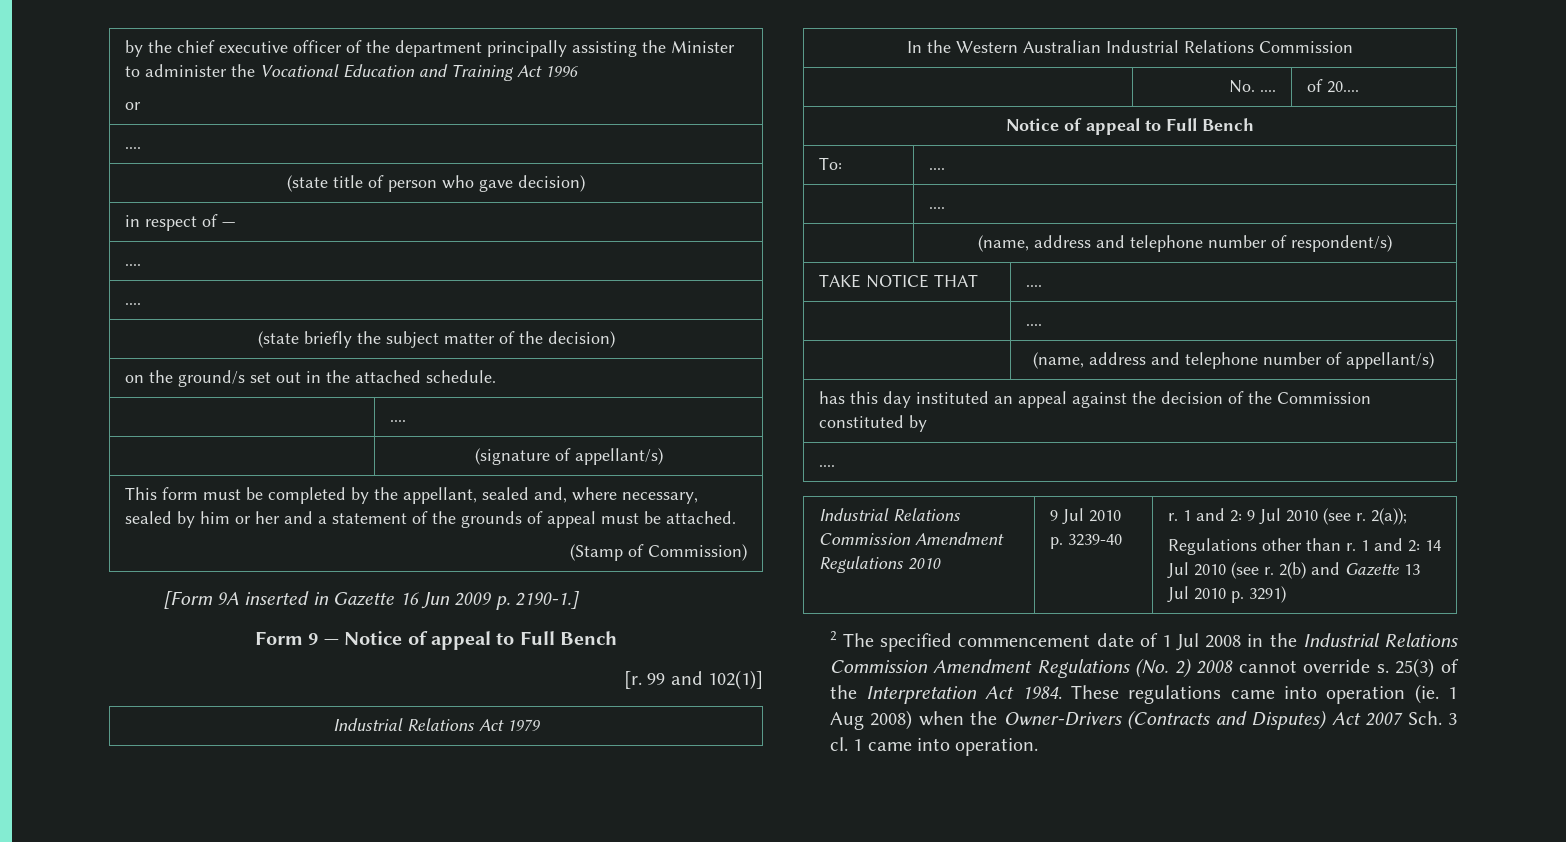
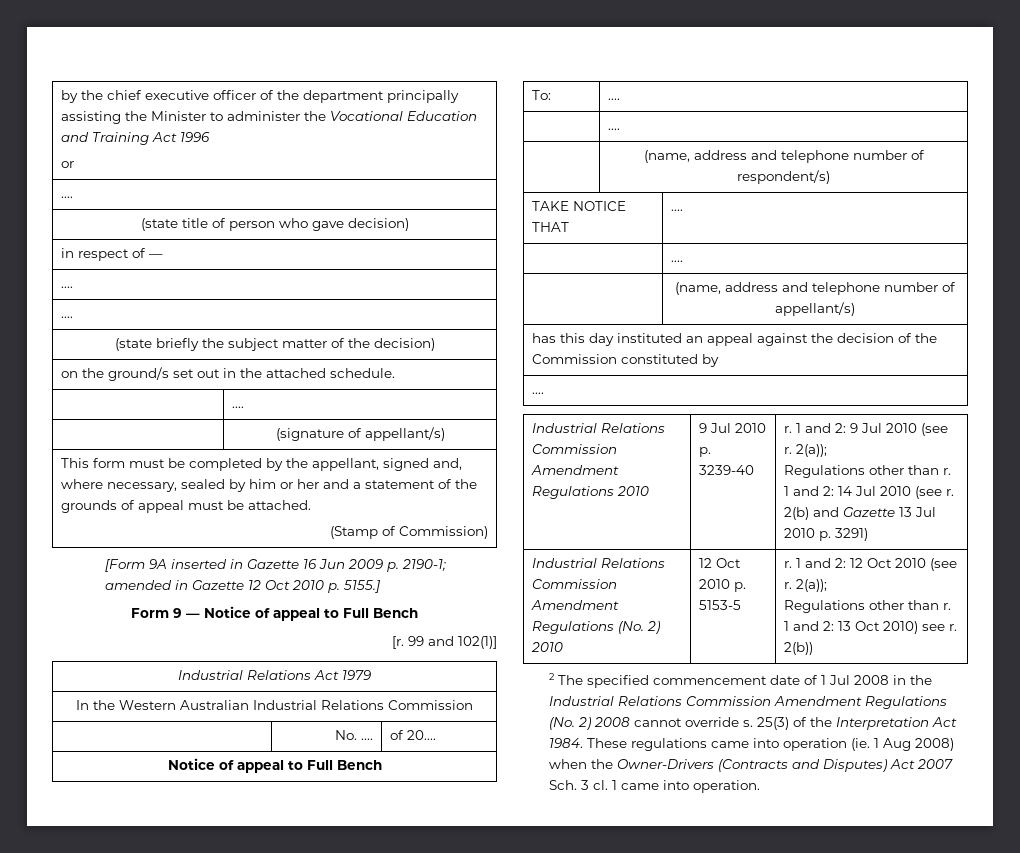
[481,487,529,500] sealed -> [382,458,429,471] signed
[515,591,580,609] 2190-1.] -> [401,559,446,571] [104,580,381,593] 2190-1; amended in Gazette 12 Oct 2010 p. 5155.]
(1286, 594) none -> [531,558,665,568] [531,579,617,589] [530,600,619,610] [531,621,660,634] [530,642,563,652] [698,558,741,568] [698,579,746,592] [698,600,741,610] [783,558,957,571] [783,579,827,592] [783,600,951,613] [783,621,957,634] [783,642,813,655] // Industrial Relations Commission Amendment Regulations (No. 2) 2010 | 12 Oct 2010 p. 5153-5 | r. 1 and 2: 12 Oct 2010 (see r. 2(a)); // Regulations other than r. 1 and 2: 13 Oct 2010) see r. 2(b))

